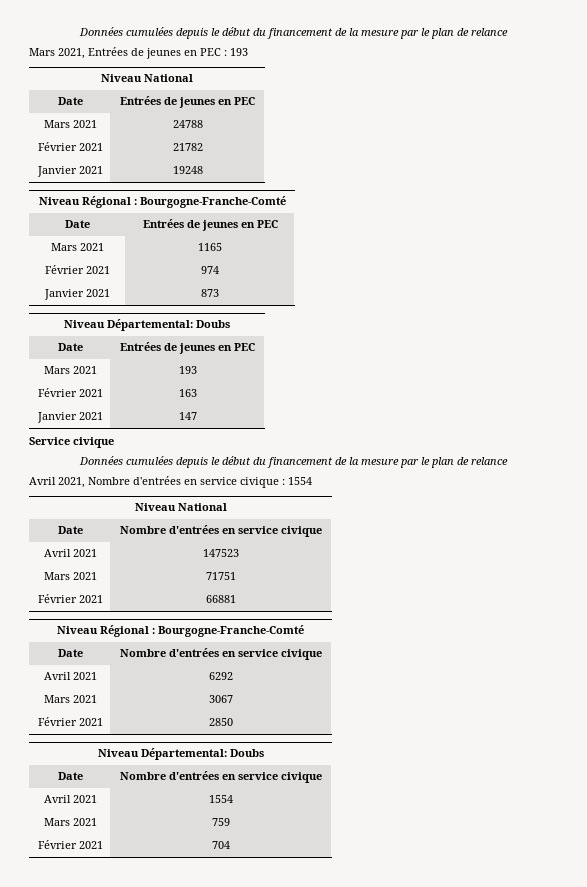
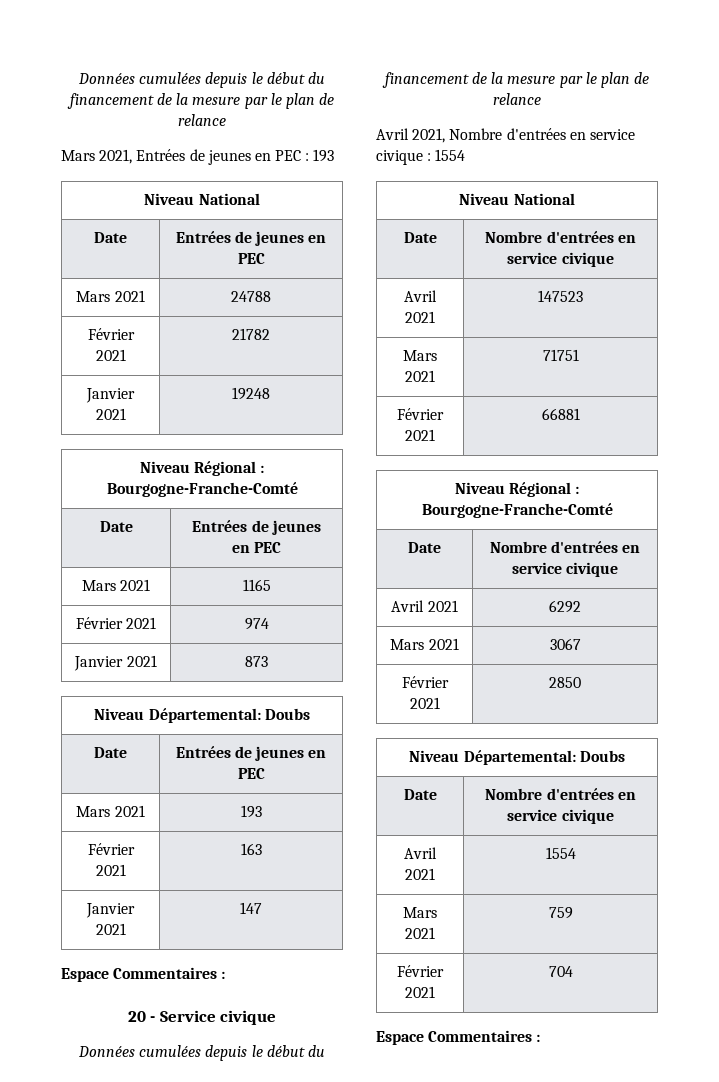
(197, 416) none -> [61,967,226,982] [127,1011,156,1022] Espace Commentaires : // 20 -
(230, 845) none -> [376,1030,541,1045] // Espace Commentaires :

